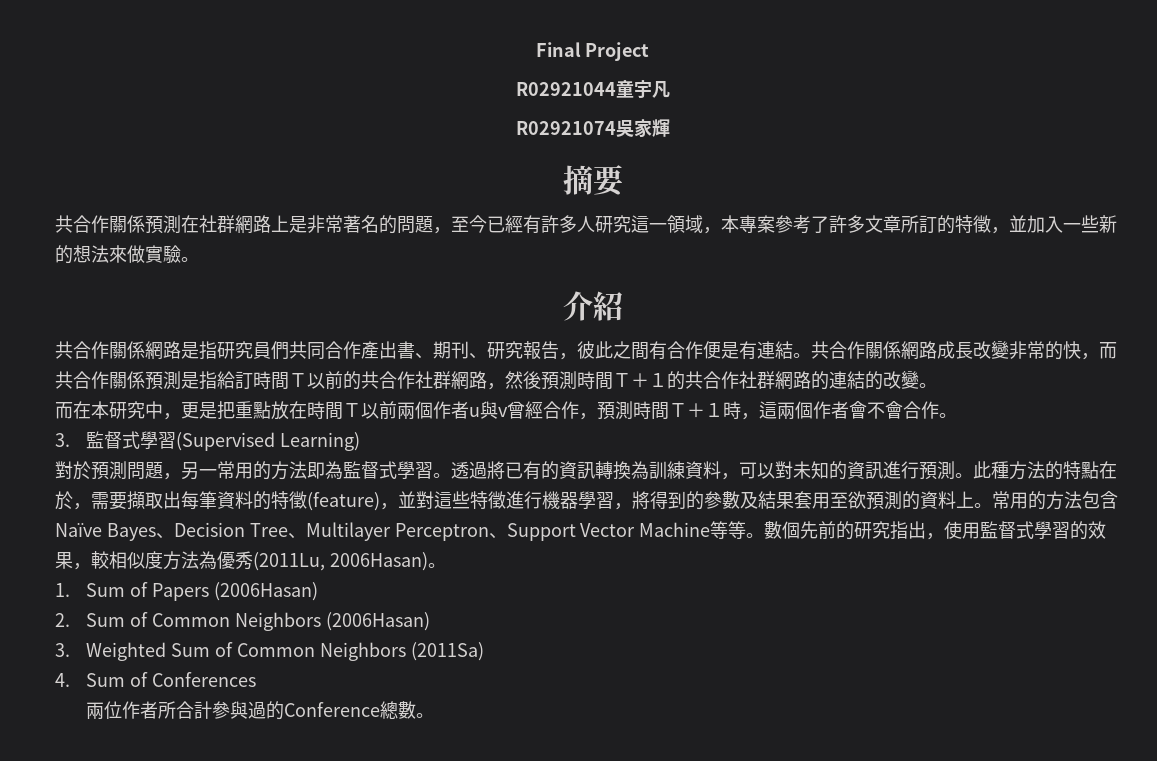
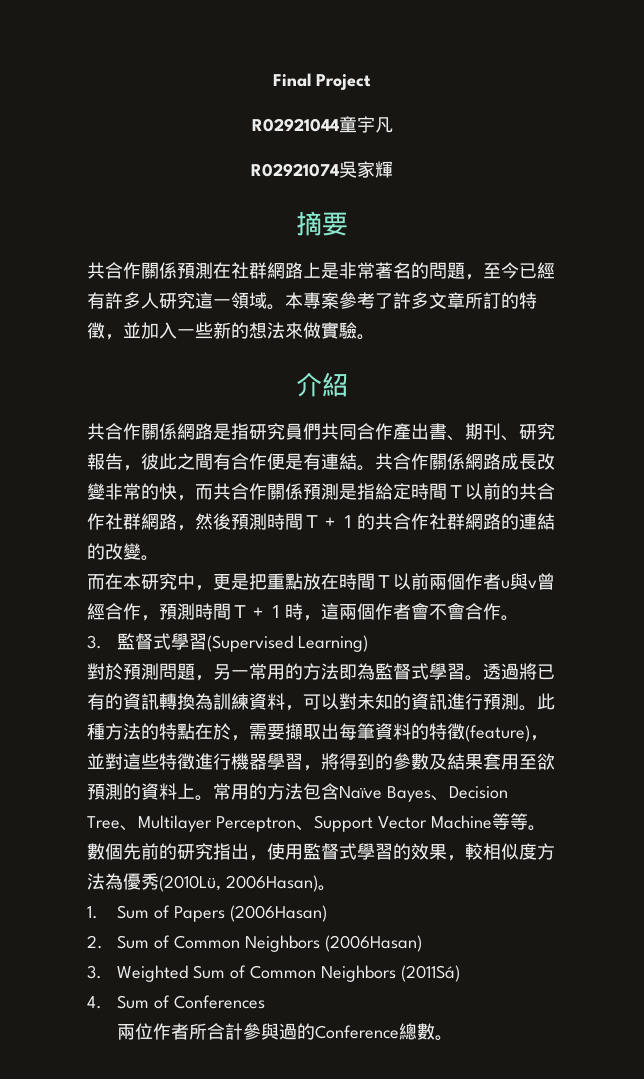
[703,227,721,234] ， -> [267,304,285,310] 。
[235,371,253,389] 訂 -> [393,483,411,500] 定
[253,552,325,571] (2011Lu, -> [159,875,221,892] (2010Lü,
[410,642,484,661] (2011Sa) -> [400,965,460,982] (2011Sá)

